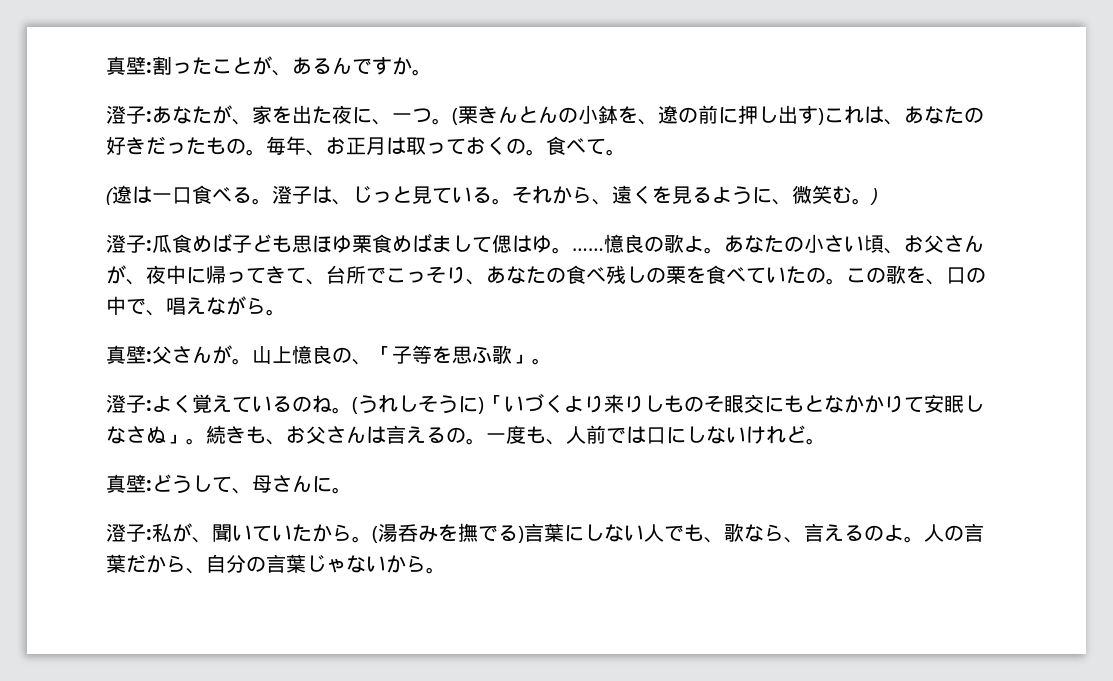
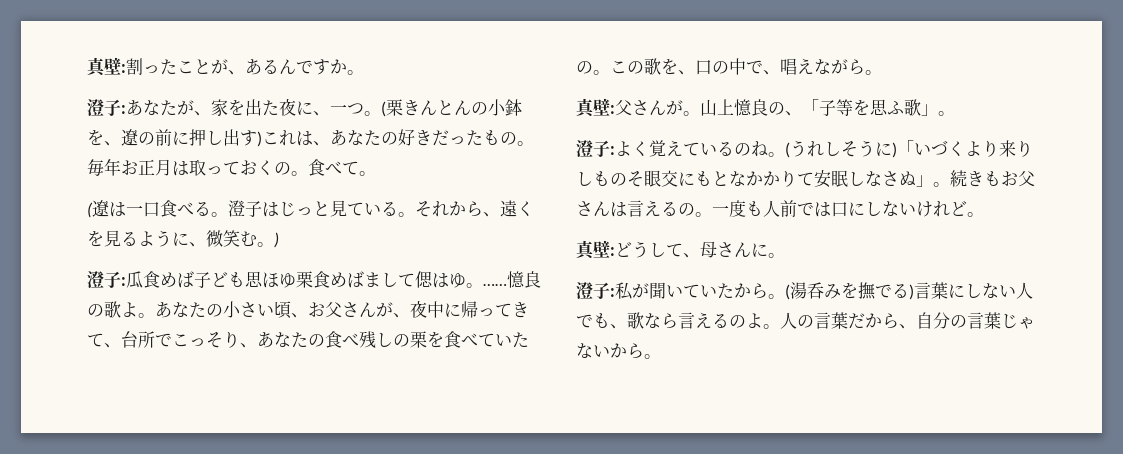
[306,150,326,156] 、 -> (121, 167) none
[332,199,352,205] 、 -> (279, 209) none
[266,439,286,445] 、 -> (1001, 178) none
[546,439,566,445] 、 -> (763, 208) none
[192,537,212,543] 、 -> (649, 290) none
[784,537,804,543] 、 -> (678, 321) none

